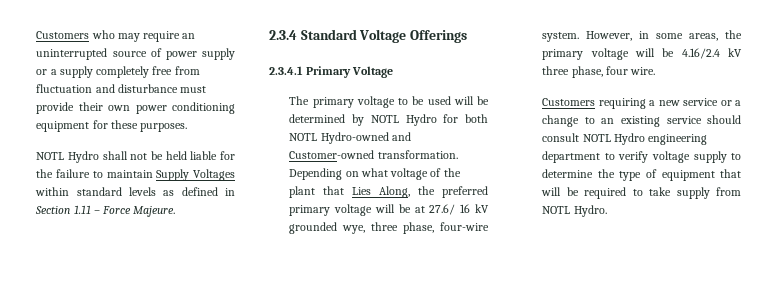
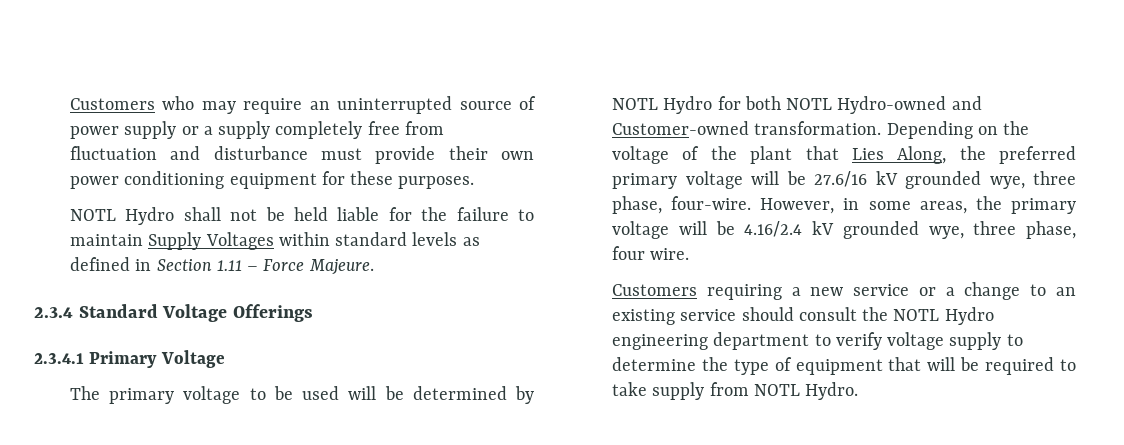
[360,168,388,177] what -> [1003,121,1030,135] the
[414,204,489,215] [289,222,489,234] [542,32,580,42] at 27.6/ 16 kV grounded wye, three phase, four-wire system. -> [814,171,1076,189] [612,196,752,214] 27.6/16 kV grounded wye, three phase, four-wire.
(742, 52) none -> [842,221,964,239] grounded wye,
(580, 137) none -> [862,307,889,321] the

